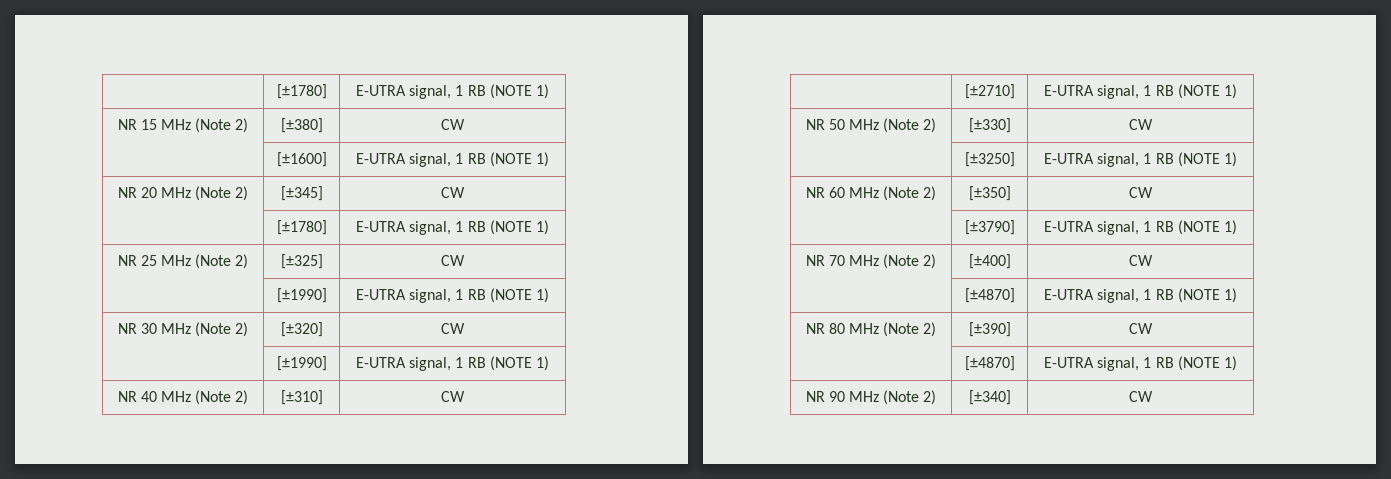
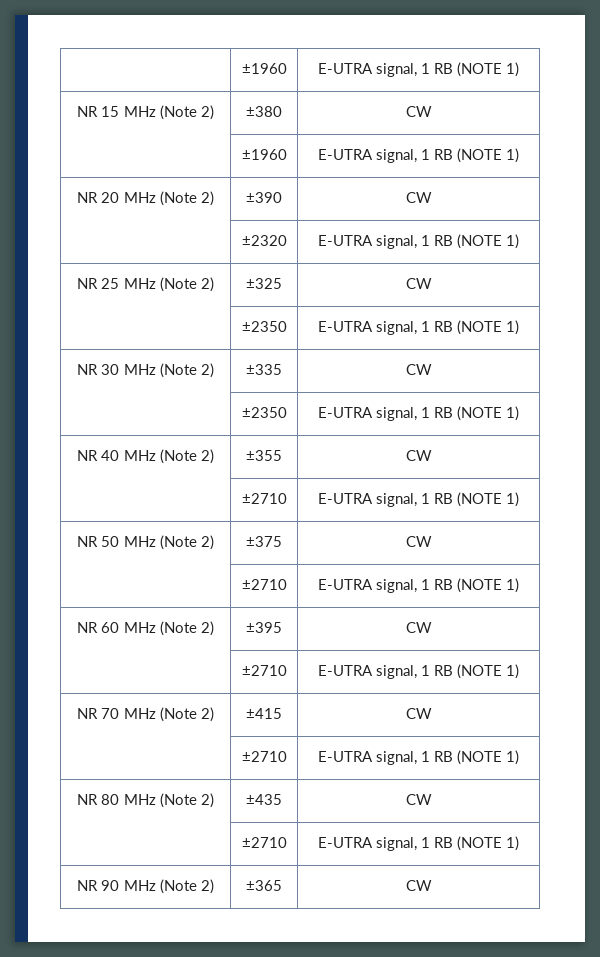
[276,84,327,99] | [±1780] -> [241,63,287,74] | ±1960
[280,118,323,133] [441,119,465,130] [276,152,327,167] [±380] | CW // | [±1600] -> [246,106,282,117] [405,106,432,117] [241,149,287,160] ±380 | CW // | ±1960
[280,186,323,201] [441,187,465,198] [276,220,327,235] [±345] | CW // | [±1780] -> [246,192,282,203] [405,192,432,203] [241,235,287,246] ±390 | CW // | ±2320
[280,254,323,269] [441,255,465,266] [276,288,327,303] [±325] | CW // | [±1990] -> [246,278,282,289] [405,278,432,289] [241,321,287,332] ±325 | CW // | ±2350
[280,322,323,337] [441,323,465,334] [276,356,327,371] [±320] | CW // | [±1990] -> [246,364,282,375] [405,364,432,375] [241,407,287,418] ±335 | CW // | ±2350
[280,390,323,405] [441,391,465,402] [964,84,1015,99] [±310] | CW // | [±2710] -> [246,450,282,461] [405,450,432,461] [241,493,287,504] ±355 | CW // | ±2710
[968,118,1011,133] [1129,119,1153,130] [964,152,1015,167] [±330] | CW // | [±3250] -> [246,536,282,547] [405,536,432,547] [241,579,287,590] ±375 | CW // | ±2710
[968,186,1011,201] [1129,187,1153,198] [964,220,1015,235] [±350] | CW // | [±3790] -> [246,622,282,633] [405,622,432,633] [241,665,287,676] ±395 | CW // | ±2710
[968,254,1011,269] [1129,255,1153,266] [964,288,1015,303] [±400] | CW // | [±4870] -> [246,708,282,719] [405,708,432,719] [241,751,287,762] ±415 | CW // | ±2710
[968,322,1011,337] [1129,323,1153,334] [964,356,1015,371] [±390] | CW // | [±4870] -> [246,794,282,805] [405,794,432,805] [241,837,287,848] ±435 | CW // | ±2710
[968,390,1011,405] [±340] -> [246,880,282,891] ±365

